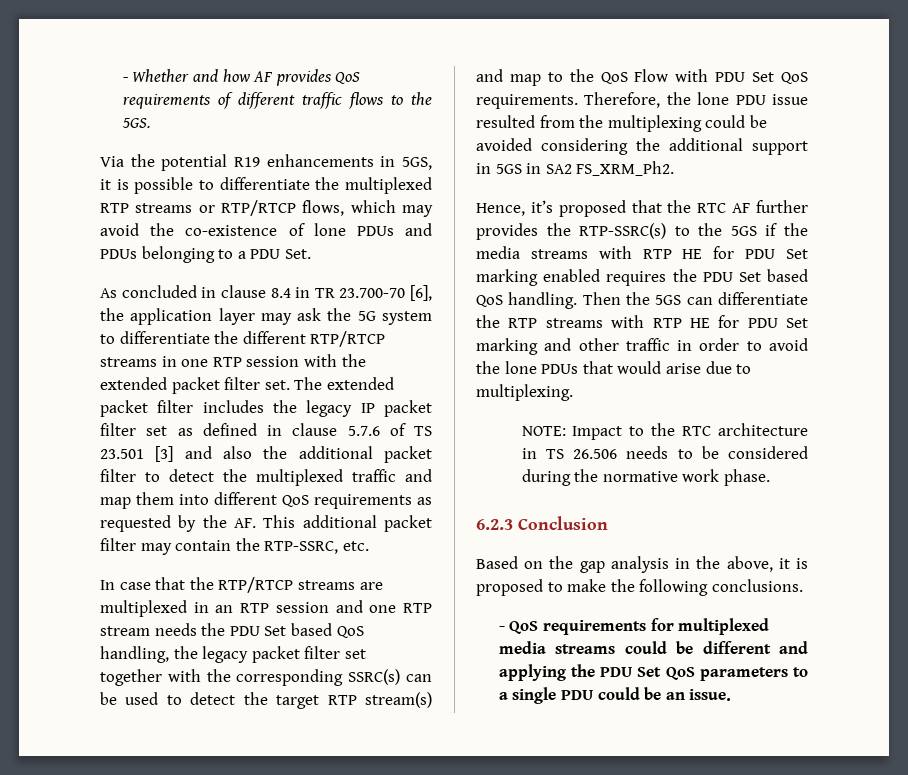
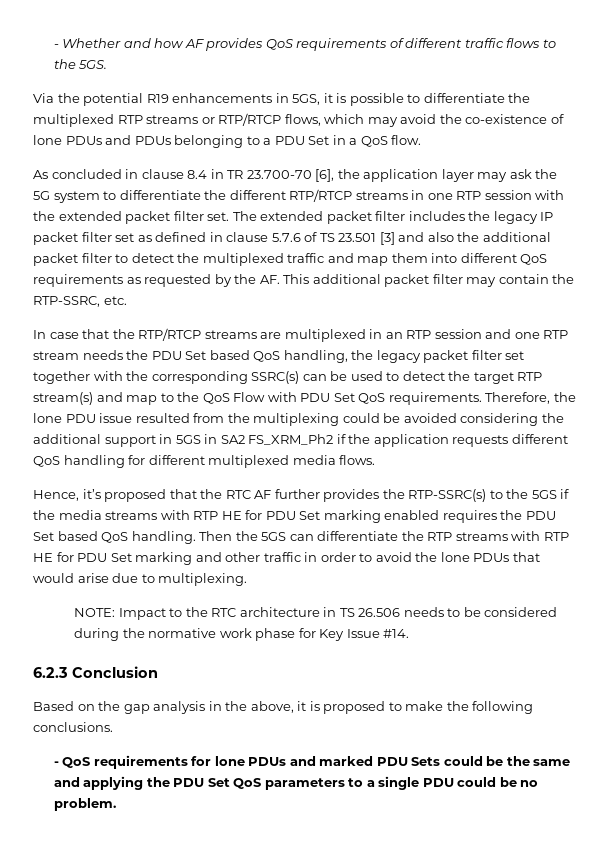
[284,249,311,259] Set. -> [308,135,422,147] Set in a QoS flow.
[576,161,675,176] FS_XRM_Ph2. -> [248,434,568,447] [33,455,376,468] FS_XRM_Ph2 if the application requests different QoS handling for different multiplexed media flows.
[723,469,770,486] phase. -> [255,628,410,641] phase for Key Issue #14.
[678,618,770,635] [498,641,771,654] multiplexed media streams could be different -> [214,756,571,766] lone PDUs and marked PDU Sets could be the same
[665,689,732,701] an issue. -> [520,780,539,787] [53,798,116,811] no problem.

